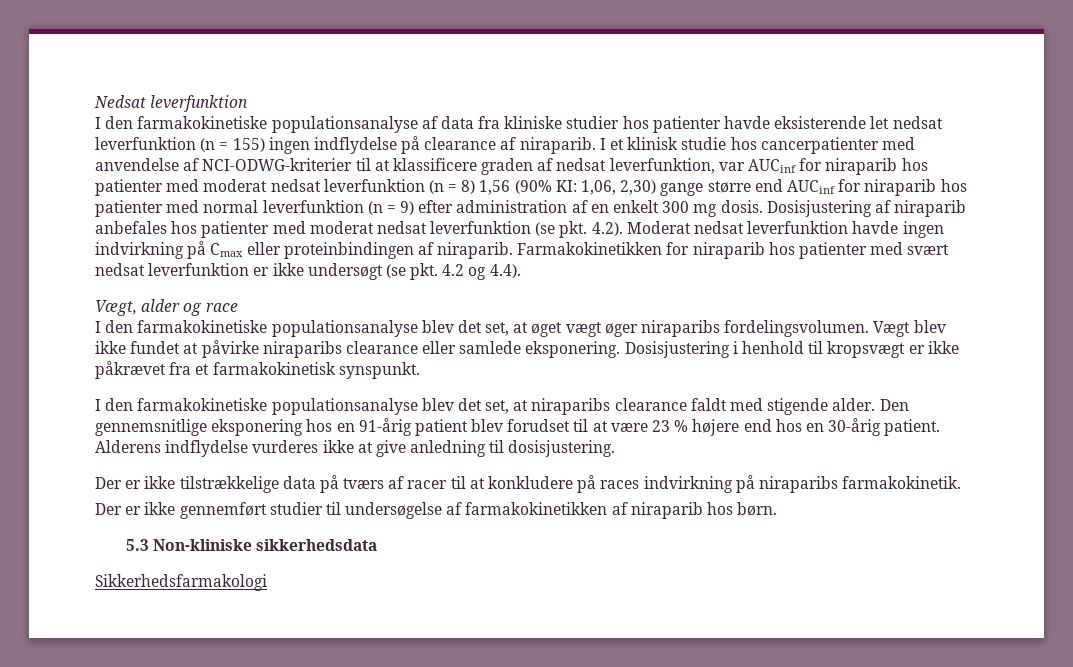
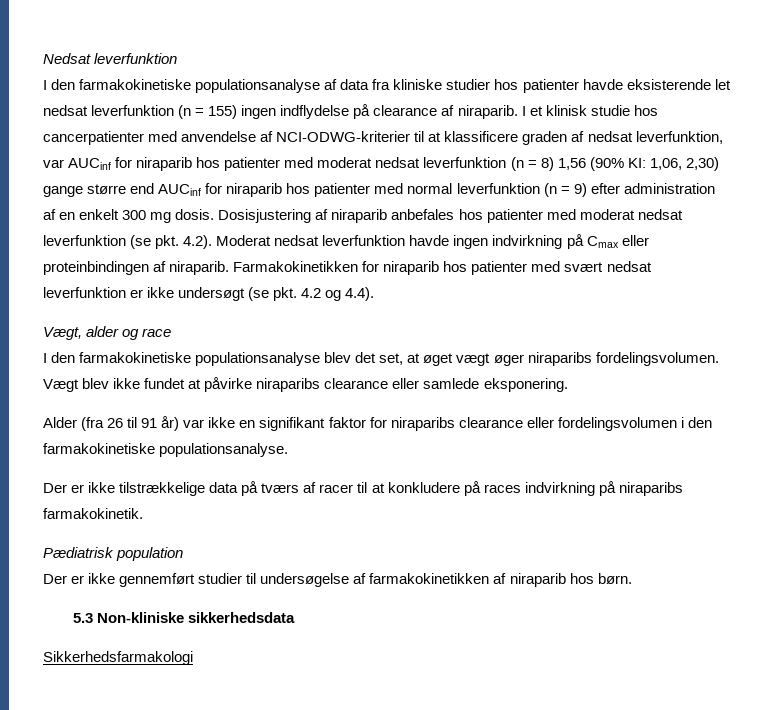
[624,341,959,358] [95,361,420,379] [95,398,909,415] [95,418,941,436] [95,440,616,457] Dosisjustering i henhold til kropsvægt er ikke påkrævet fra et farmakokinetisk synspunkt. // I den farmakokinetiske populationsanalyse blev det set, at niraparibs clearance faldt med stigende alder. Den gennemsnitlige eksponering hos en 91-årig patient blev forudset til at være 23 % højere end hos en 30-årig patient. Alderens indflydelse vurderes ikke at give anledning til dosisjustering. -> [43,416,712,431] [43,443,289,457] // Alder (fra 26 til 91 år) var ikke en signifikant faktor for niraparibs clearance eller fordelingsvolumen i den farmakokinetiske populationsanalyse.
(962, 482) none -> [43,547,184,561] // Pædiatrisk population

